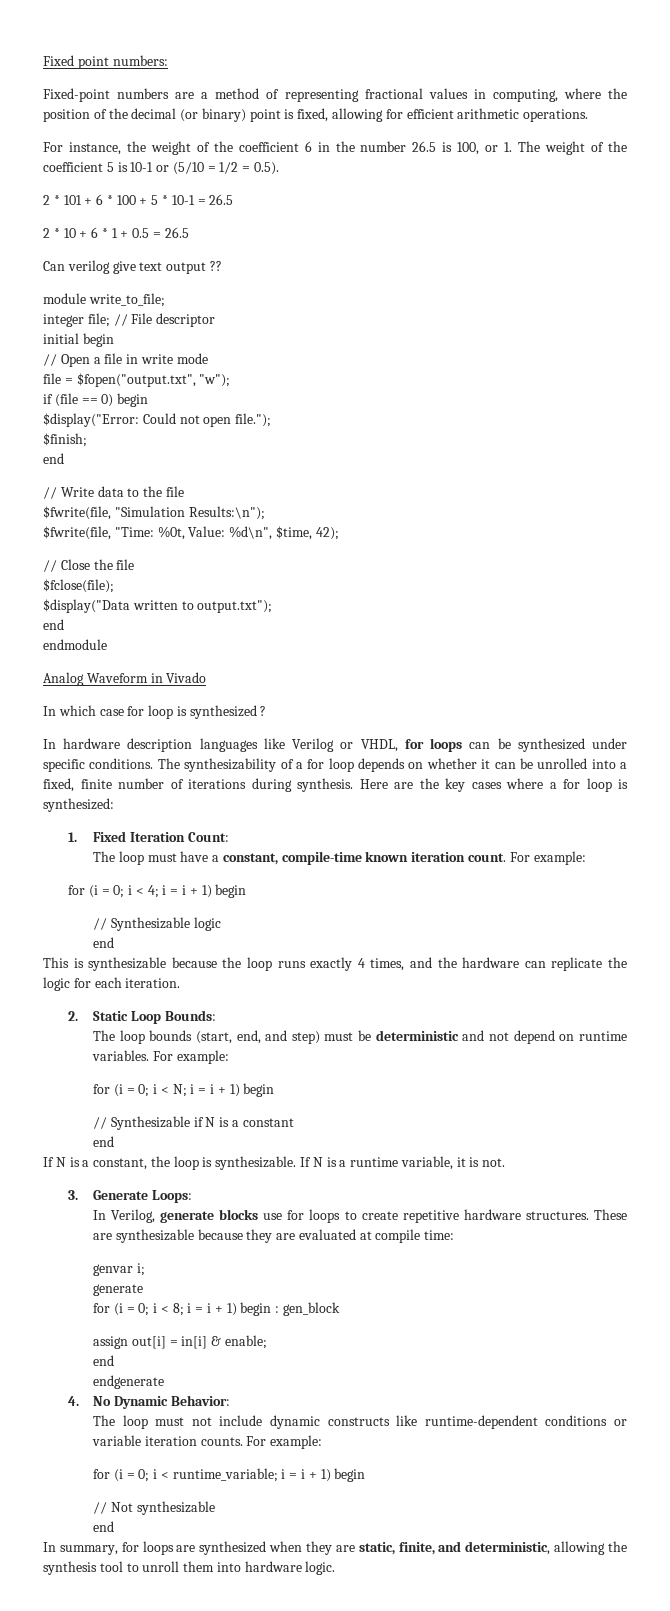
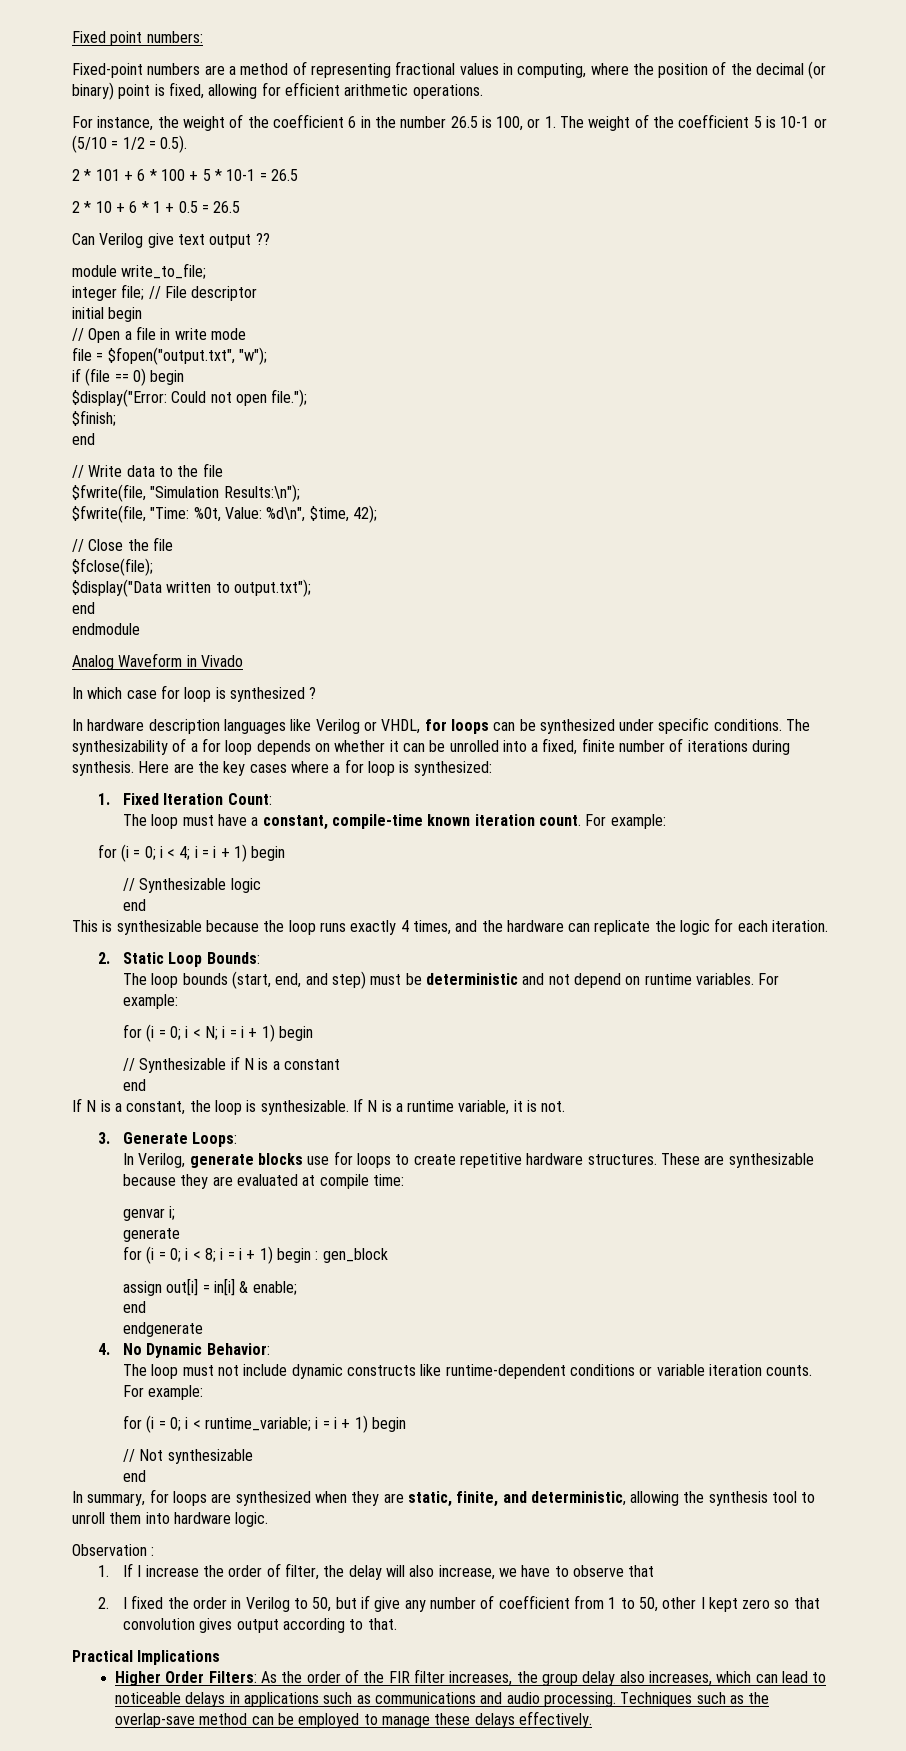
[67,260,110,274] verilog -> [99,233,144,248] Verilog
(336, 1568) none -> [72,1544,155,1556] [97,1563,655,1580] [97,1595,820,1612] [123,1618,397,1633] [72,1650,221,1665] [115,1669,827,1686] [115,1692,770,1707] [115,1711,593,1728] // Observation : // 1. If I increase the order of filter, the delay will also increase, we have to observe that // 2. I fixed the order in Verilog to 50, but if give any number of coefficient from 1 to 50, other I kept zero so that convolution gives output according to that. // Practical Implications // Higher Order Filters: As the order of the FIR filter increases, the group delay also increases, which can lead to noticeable delays in applications such as communications and audio processing. Techniques such as the overlap-save method can be employed to manage these delays effectively.

